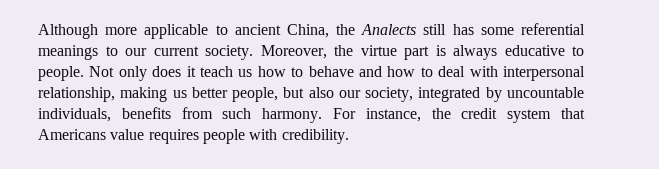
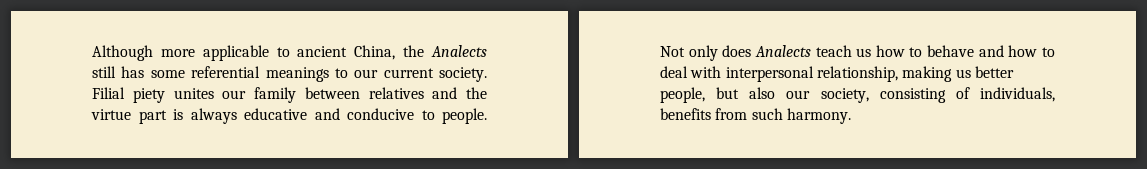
[260,45,327,59] Moreover, -> [92,87,458,103] Filial piety unites our family between relatives and
(565, 50) none -> [314,108,414,120] and conducive
[186,66,196,77] it -> [754,45,811,57] Analects
[418,87,584,102] integrated by uncountable -> [879,87,970,103] consisting of
[333,108,585,123] [38,129,349,144] For instance, the credit system that Americans value requires people with credibility. -> (851, 116) none

